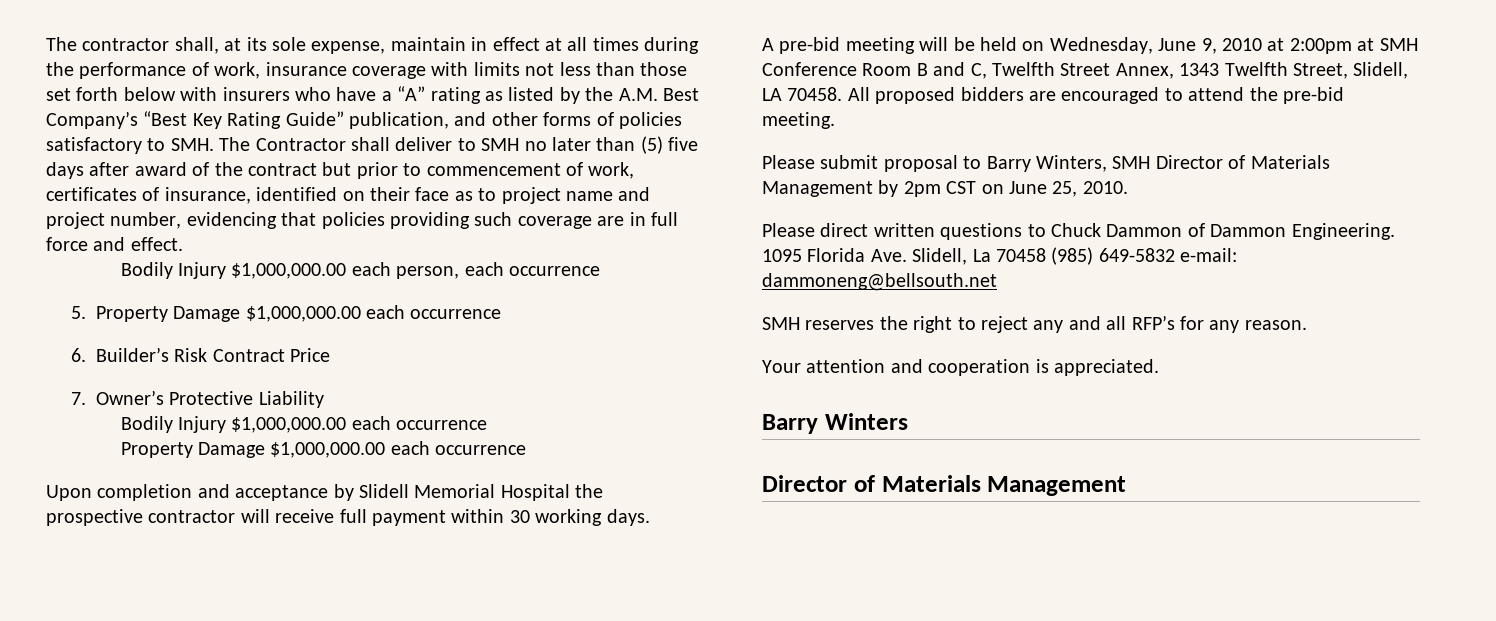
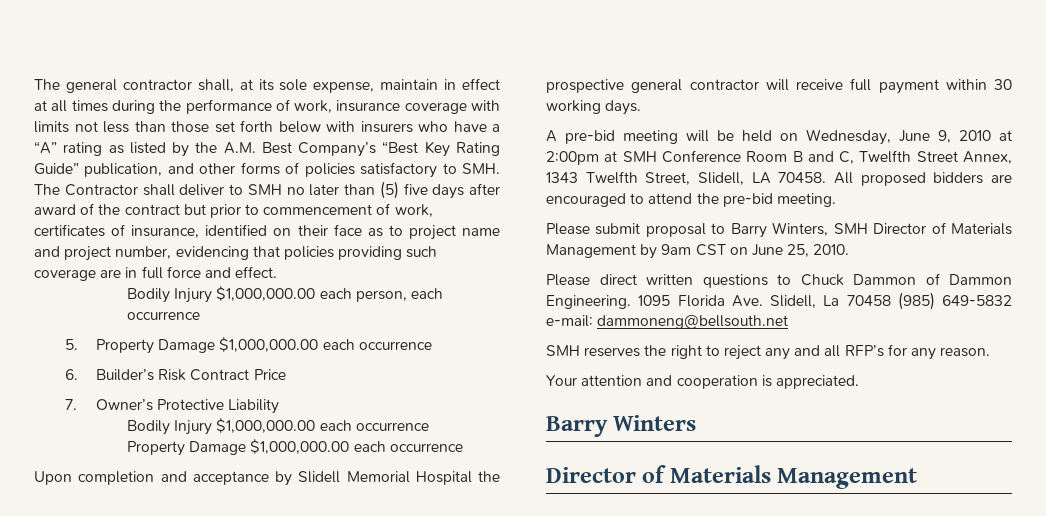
[46,37,77,51] The -> [34,79,117,93] The general
(143, 517) none -> [631,79,683,93] general
[903,181,941,197] 2pm -> [661,244,692,255] 9am

